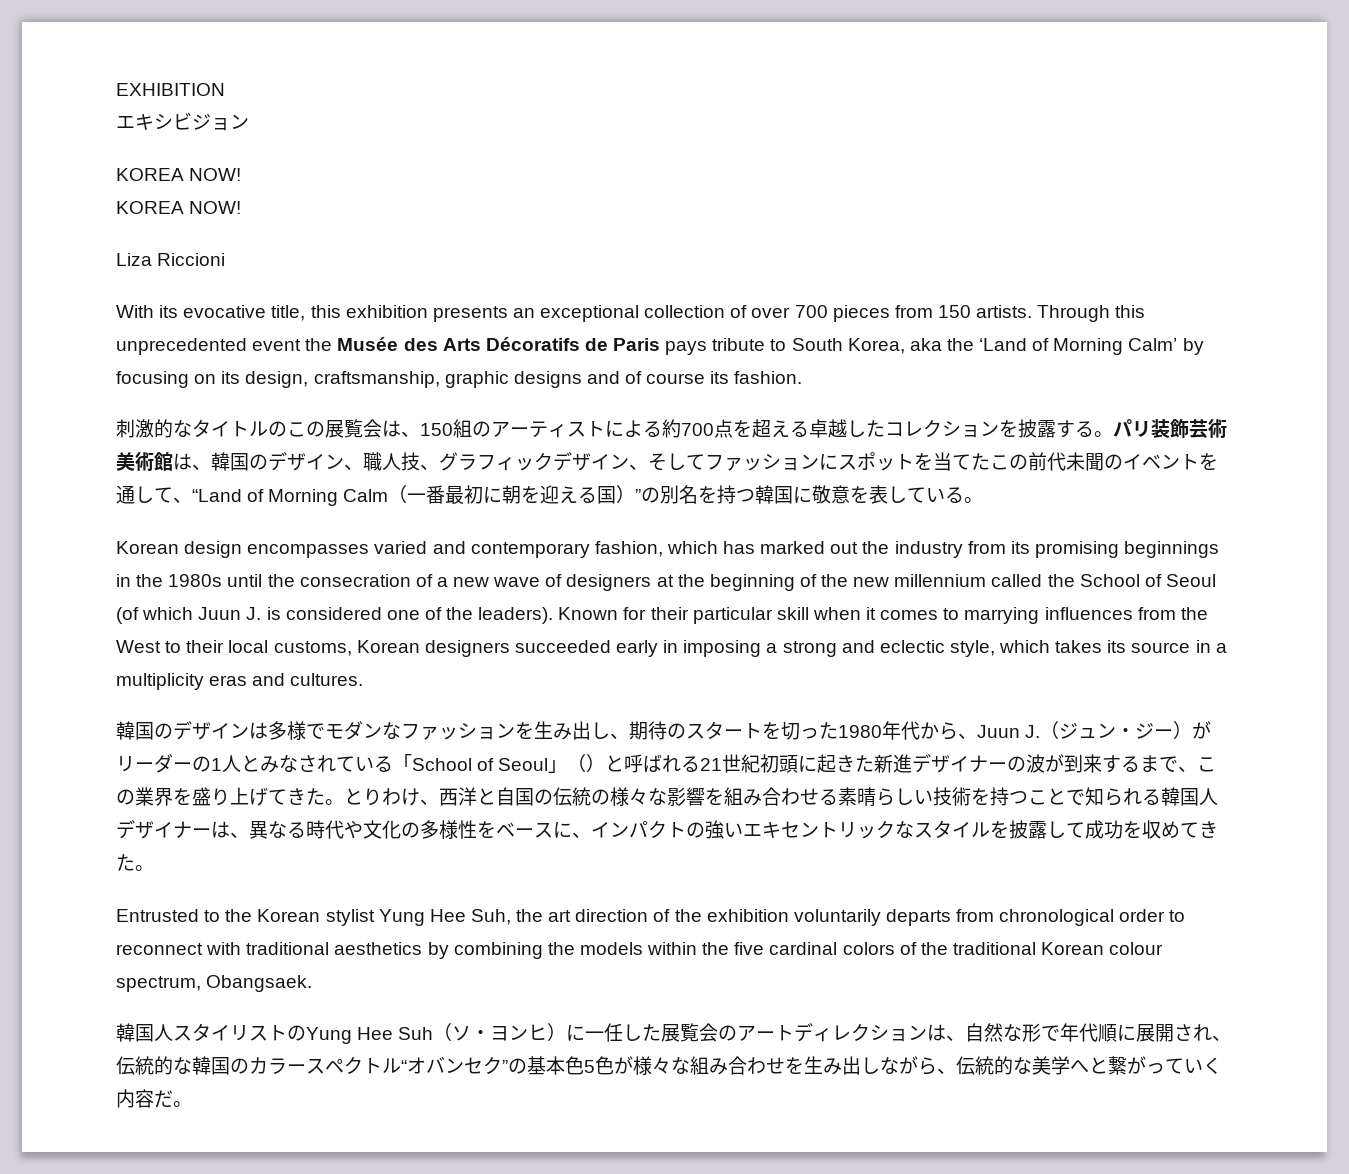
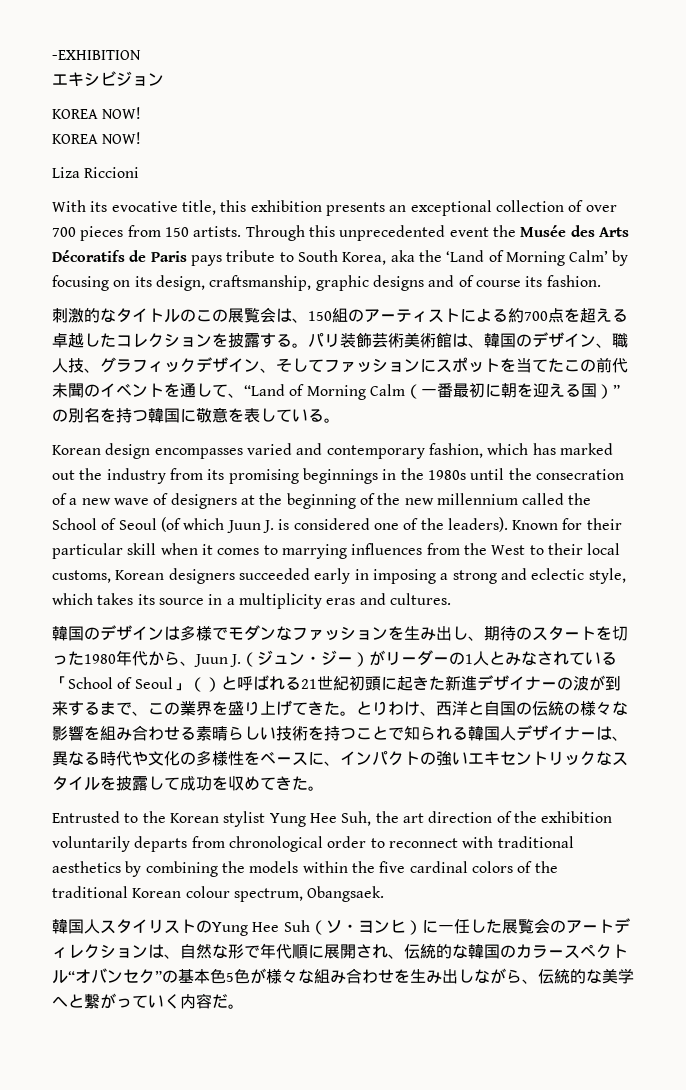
[116,83,225,96] EXHIBITION -> [52,50,141,60] -EXHIBITION

